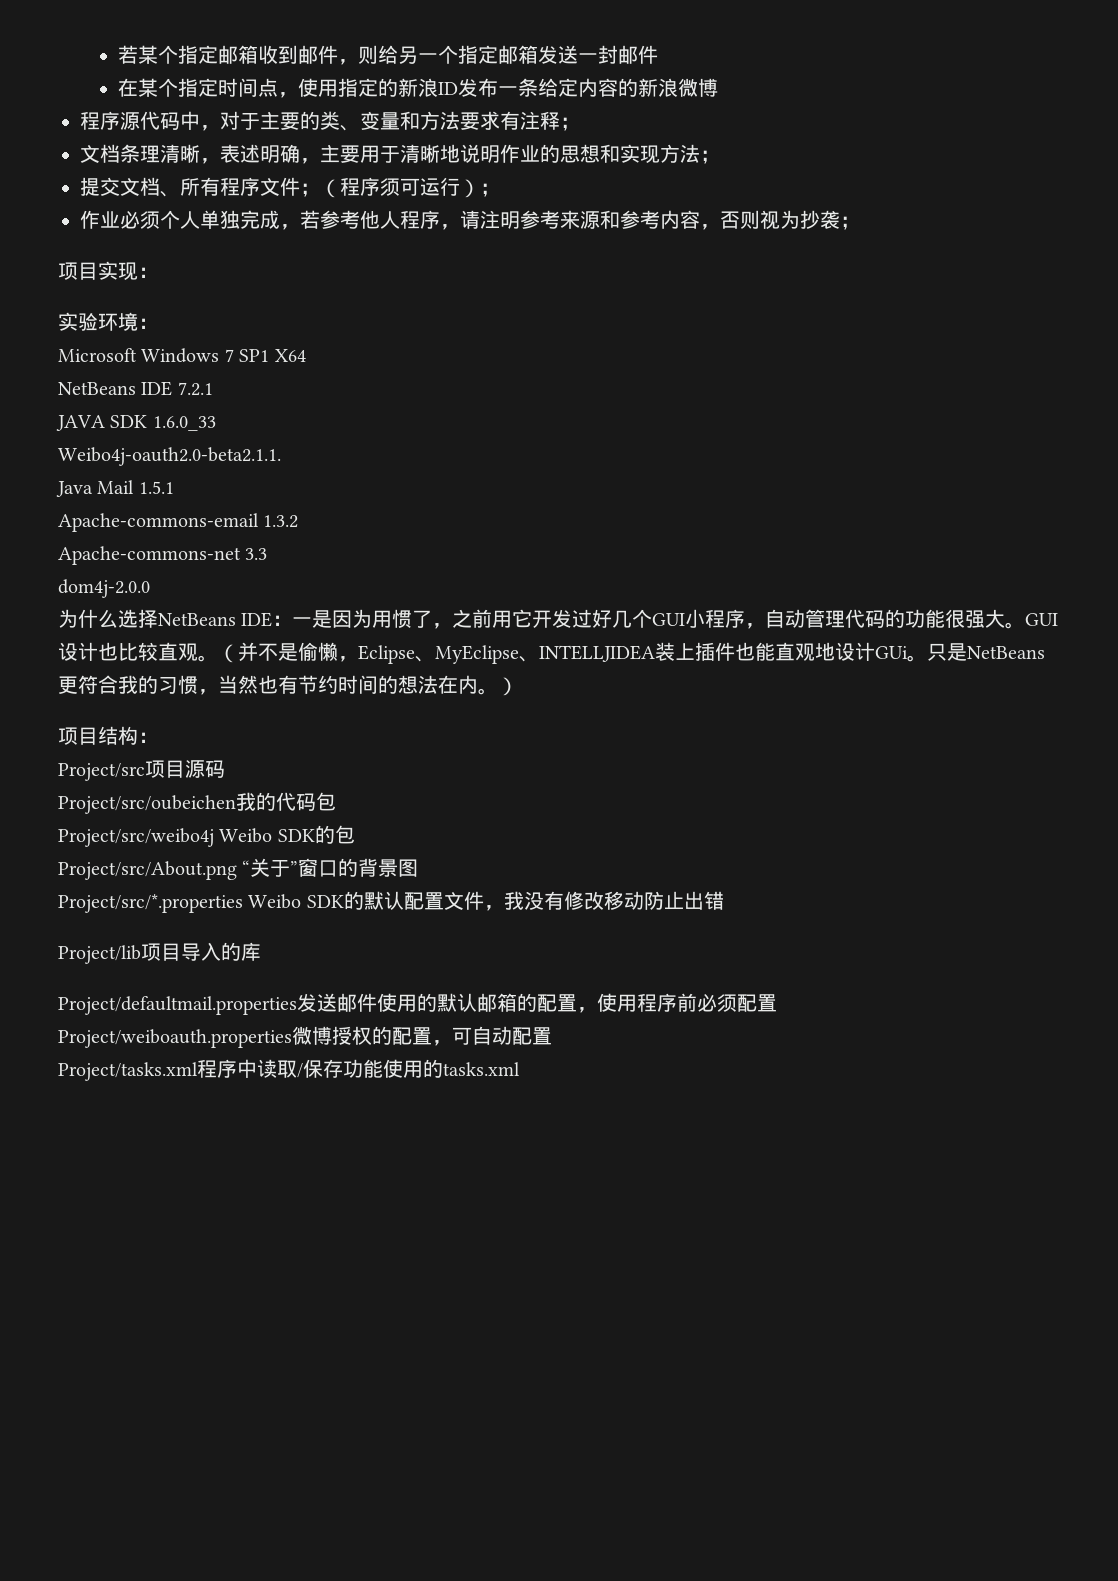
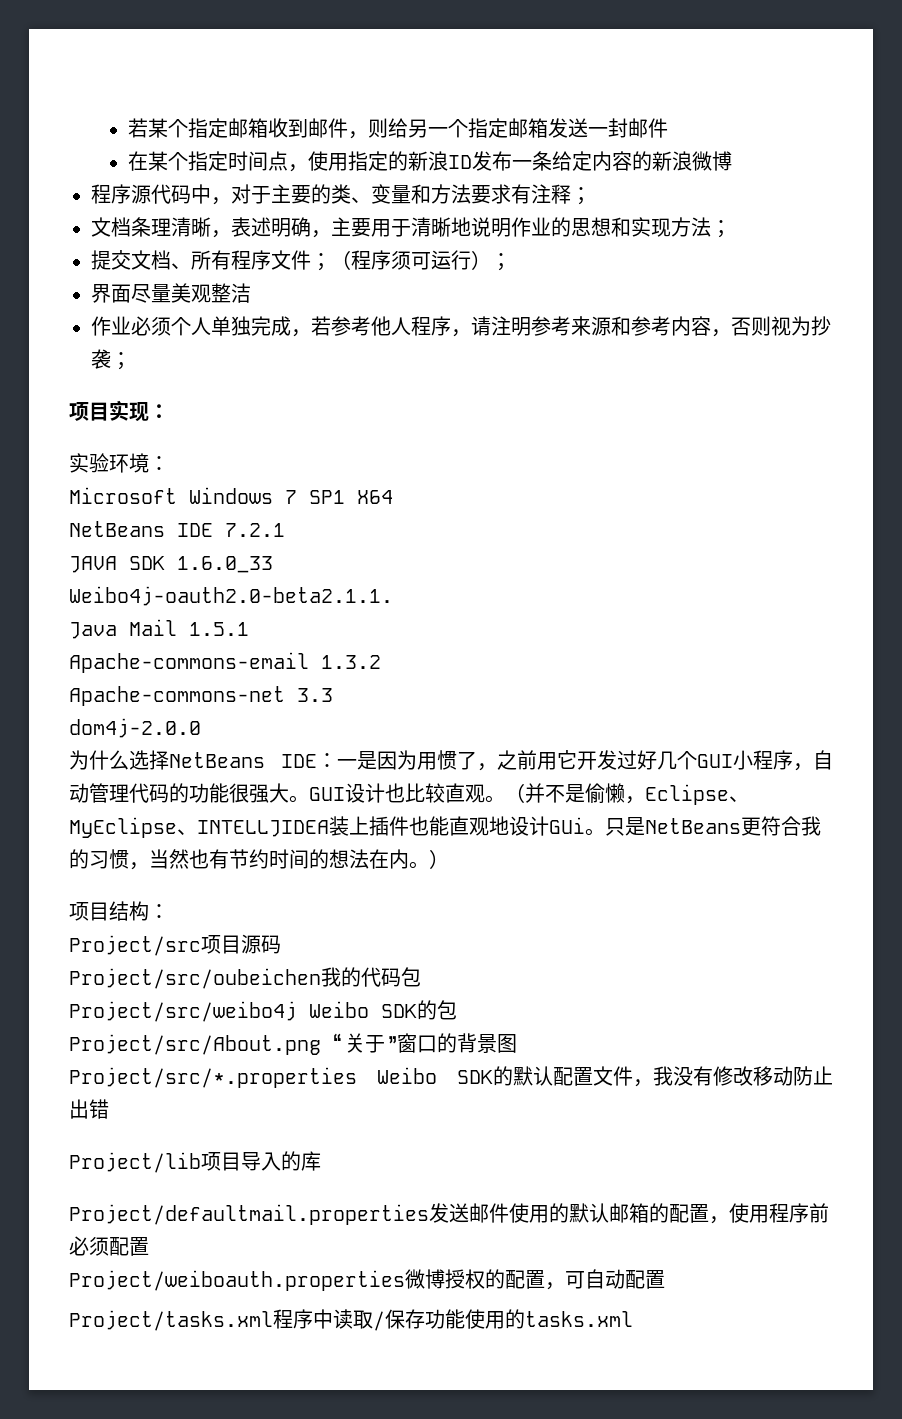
(500, 190) none -> [91,283,251,303] // 界面尽量美观整洁

